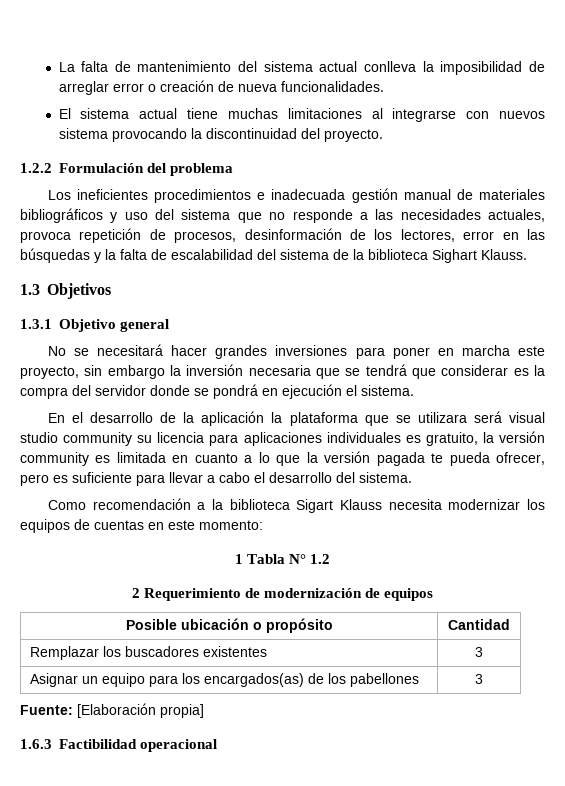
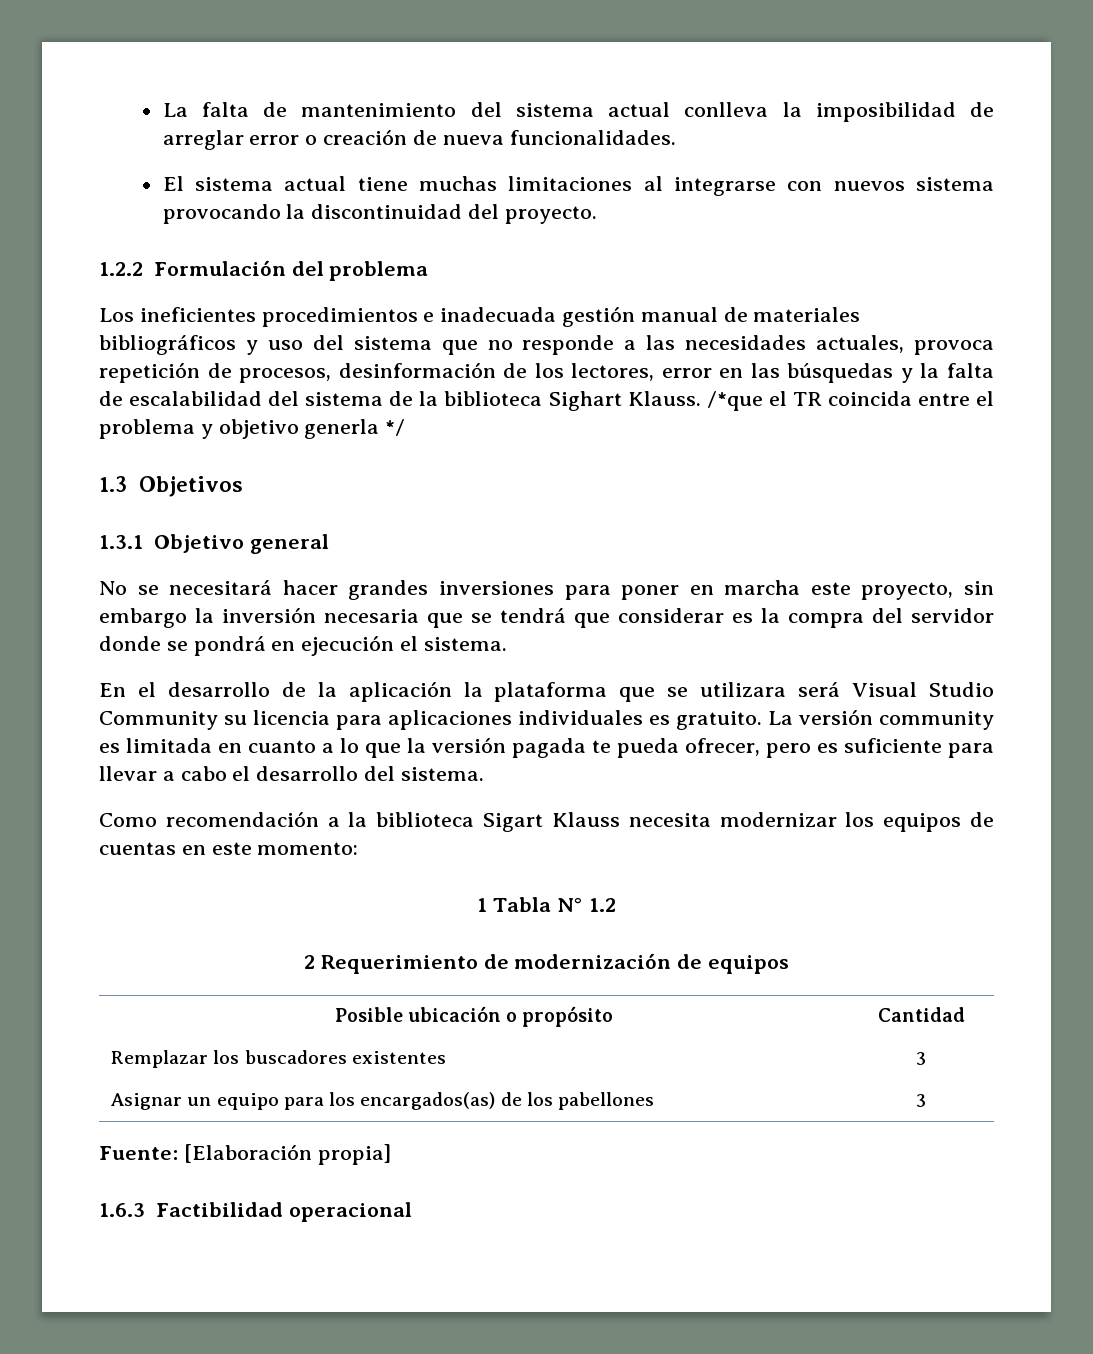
(527, 254) none -> [706,391,994,411] [99,419,406,439] /*que el TR coincida entre el problema y objetivo generla */
[509,412,545,423] [20,432,133,446] visual studio community -> [852,682,994,697] [99,711,218,730] Visual Studio Community
[425,432,494,446] gratuito, la -> [676,711,793,730] gratuito. La

